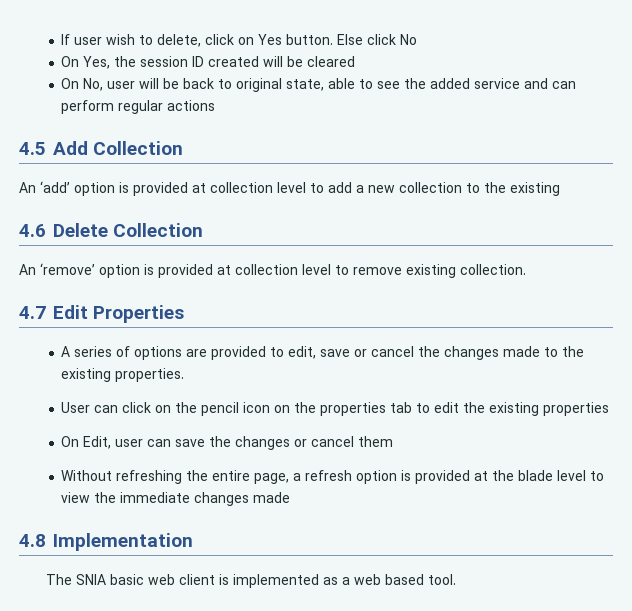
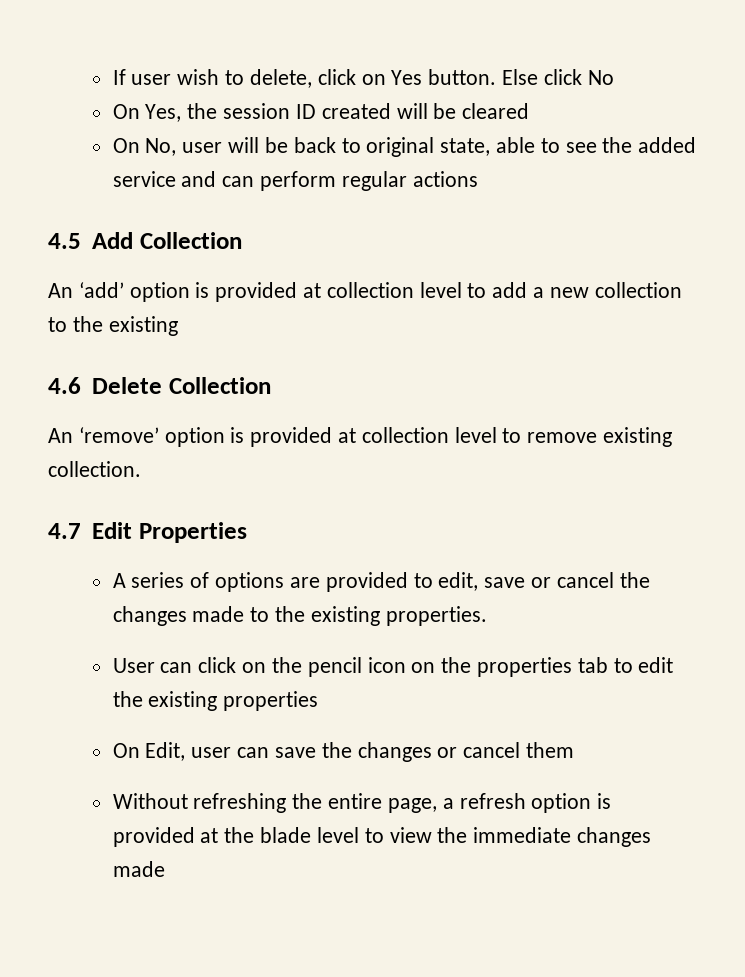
[19,533,193,551] [45,574,456,588] // 4.8 Implementation // The SNIA basic web client is implemented as a web based tool. -> (165, 869) none

